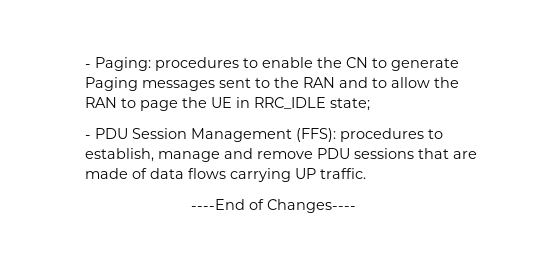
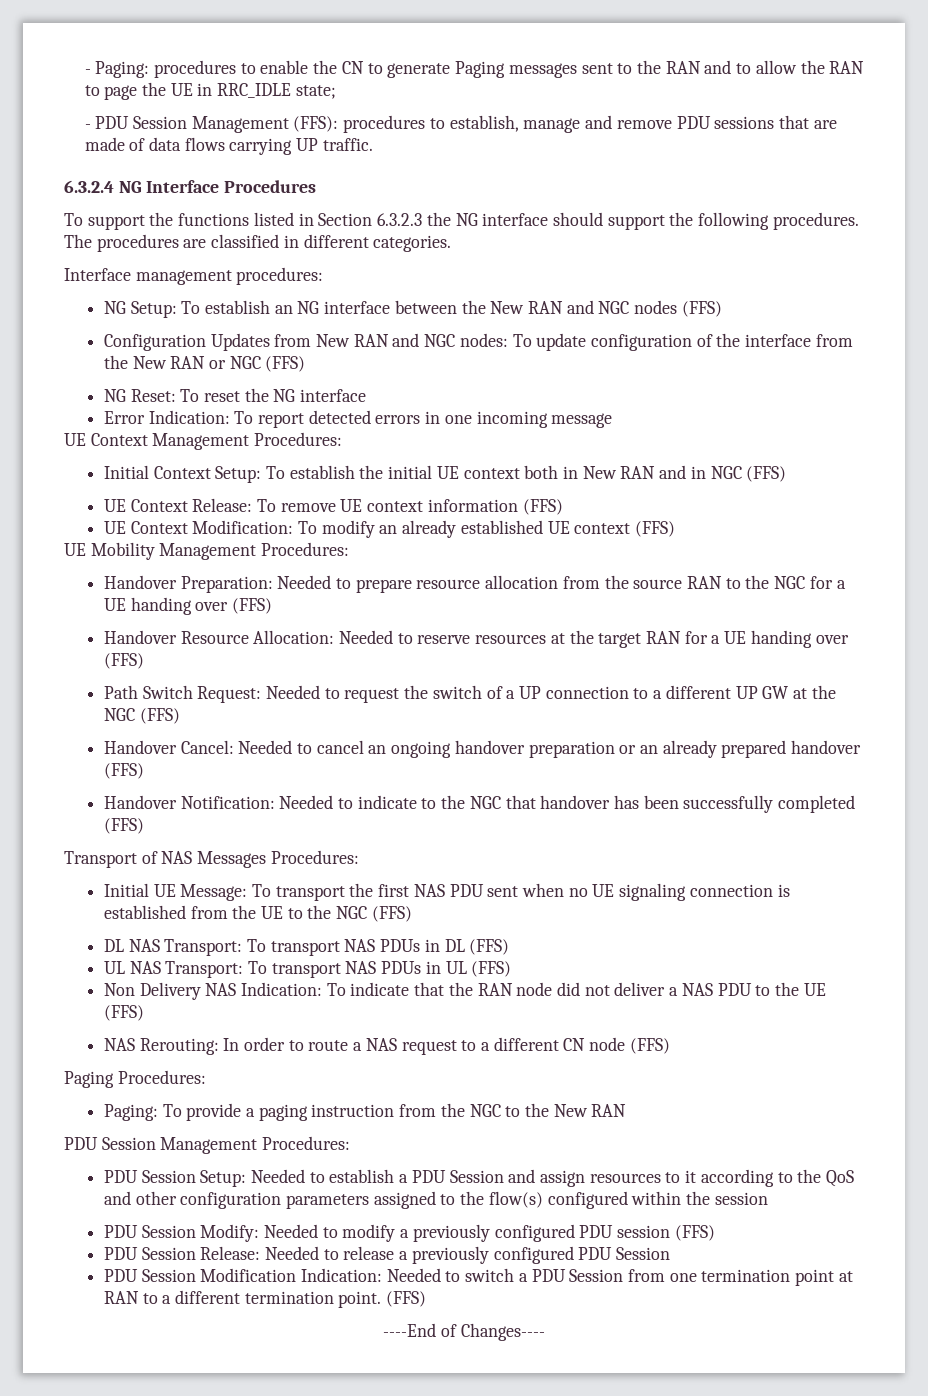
(366, 173) none -> [64,180,317,193] [64,212,859,230] [64,234,452,252] [64,267,324,285] [103,300,722,318] [103,333,853,351] [103,355,306,372] [103,388,367,402] [103,410,613,428] [64,432,343,450] [103,465,787,483] [103,498,563,515] [103,520,676,538] [64,542,350,560] [103,575,846,593] [103,597,272,615] [103,630,849,648] [103,653,144,669] [103,685,836,703] [103,708,180,724] [103,740,862,758] [103,763,144,779] [103,795,856,813] [103,818,144,834] [64,850,359,868] [103,883,790,901] [103,905,412,922] [103,939,510,956] [103,961,512,978] [103,982,826,1000] [103,1005,144,1021] [103,1037,670,1055] [64,1070,206,1088] [103,1103,627,1121] [64,1136,351,1154] [103,1169,855,1187] [103,1191,768,1209] [103,1224,715,1242] [103,1246,671,1264] [103,1268,853,1286] [103,1290,427,1308] // 6.3.2.4 NG Interface Procedures // To support the functions listed in Section 6.3.2.3 the NG interface should support the following procedures. The procedures are classified in different categories. // Interface management procedures: // NG Setup: To establish an NG interface between the New RAN and NGC nodes (FFS) // Configuration Updates from New RAN and NGC nodes: To update configuration of the interface from the New RAN or NGC (FFS) // NG Reset: To reset the NG interface // Error Indication: To report detected errors in one incoming message // UE Context Management Procedures: // Initial Context Setup: To establish the initial UE context both in New RAN and in NGC (FFS) // UE Context Release: To remove UE context information (FFS) // UE Context Modification: To modify an already established UE context (FFS) // UE Mobility Management Procedures: // Handover Preparation: Needed to prepare resource allocation from the source RAN to the NGC for a UE handing over (FFS) // Handover Resource Allocation: Needed to reserve resources at the target RAN for a UE handing over (FFS) // Path Switch Request: Needed to request the switch of a UP connection to a different UP GW at the NGC (FFS) // Handover Cancel: Needed to cancel an ongoing handover preparation or an already prepared handover (FFS) // Handover Notification: Needed to indicate to the NGC that handover has been successfully completed (FFS) // Transport of NAS Messages Procedures: // Initial UE Message: To transport the first NAS PDU sent when no UE signaling connection is established from the UE to the NGC (FFS) // DL NAS Transport: To transport NAS PDUs in DL (FFS) // UL NAS Transport: To transport NAS PDUs in UL (FFS) // Non Delivery NAS Indication: To indicate that the RAN node did not deliver a NAS PDU to the UE (FFS) // NAS Rerouting: In order to route a NAS request to a different CN node (FFS) // Paging Procedures: // Paging: To provide a paging instruction from the NGC to the New RAN // PDU Session Management Procedures: // PDU Session Setup: Needed to establish a PDU Session and assign resources to it according to the QoS and other configuration parameters assigned to the flow(s) configured within the session // PDU Session Modify: Needed to modify a previously configured PDU session (FFS) // PDU Session Release: Needed to release a previously configured PDU Session // PDU Session Modification Indication: Needed to switch a PDU Session from one termination point at RAN to a different termination point. (FFS)

